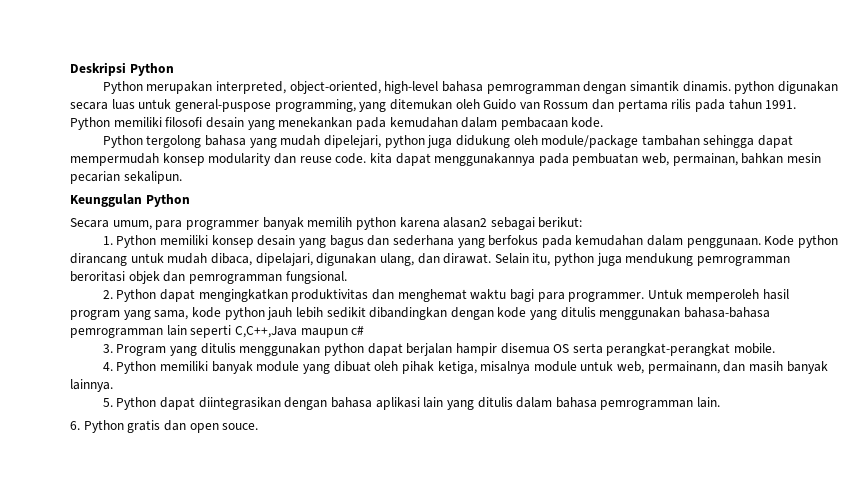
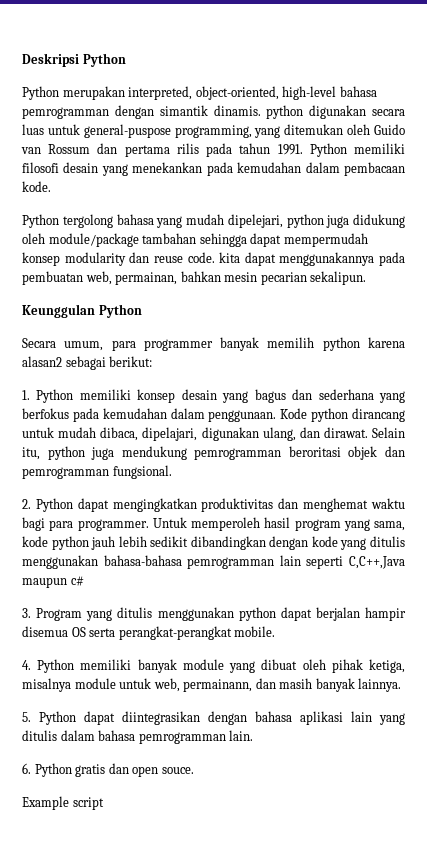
(259, 426) none -> [22,796,104,810] // Example script

